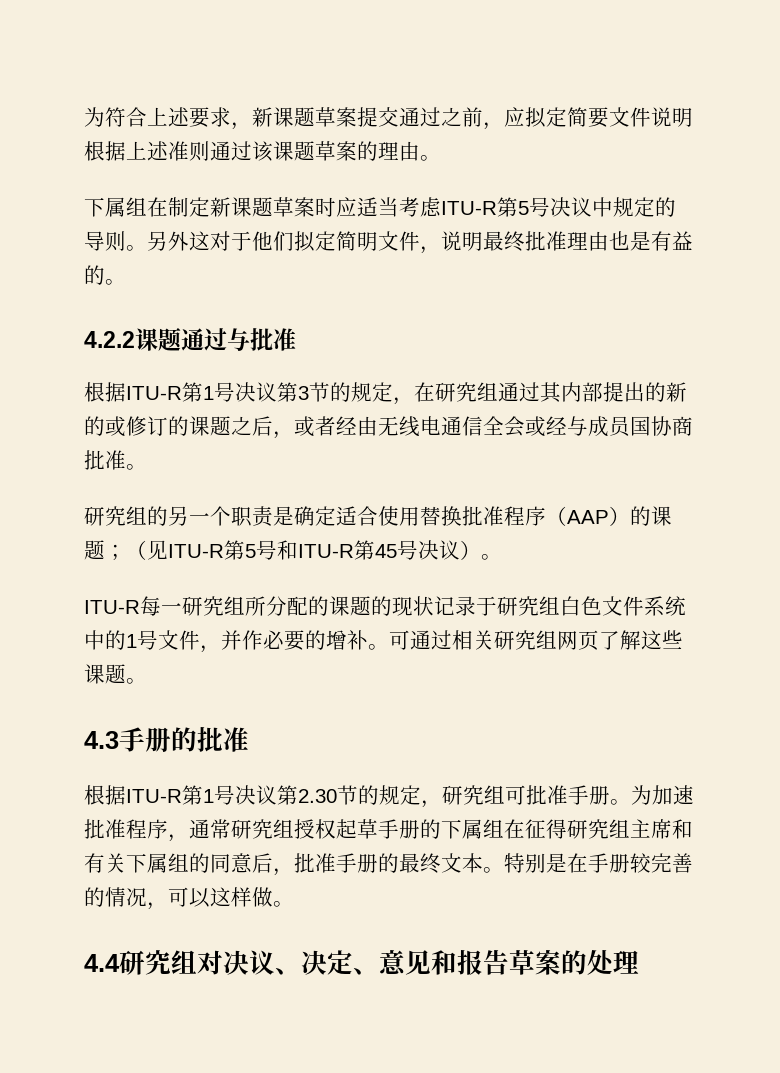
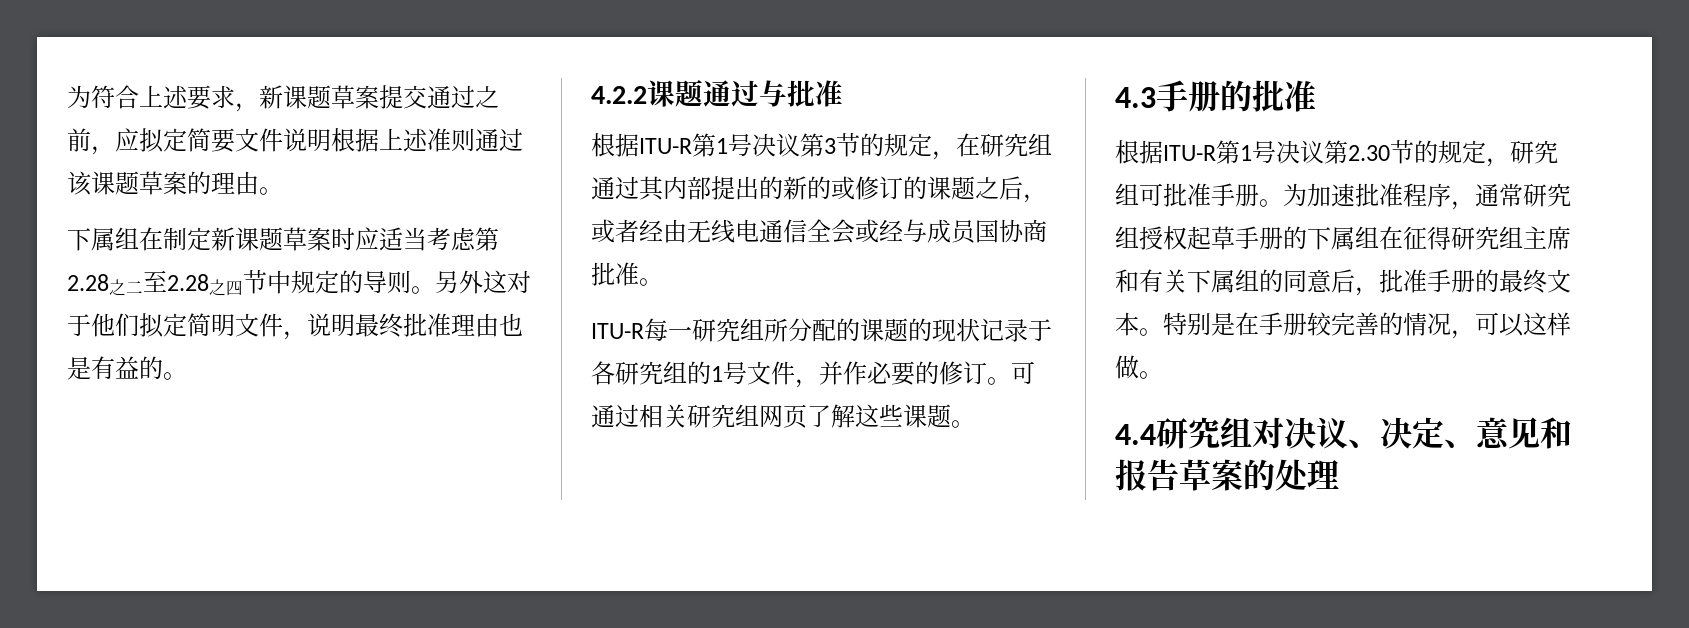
[441,197,592,217] ITU-R第5号决议 -> [475,227,499,251] [67,270,267,296] 第2.28之二至2.28之四节
[84,506,672,527] [84,540,502,560] // 研究组的另一个职责是确定适合使用替换批准程序（AAP）的课题；（见ITU-R第5号和ITU-R第45号决议）。 -> (663, 282) none
[497,596,686,616] [84,630,105,650] 研究组白色文件系统中 -> [591,361,687,385] 各研究组
[326,630,368,650] 增补 -> [939,361,987,385] 修订

